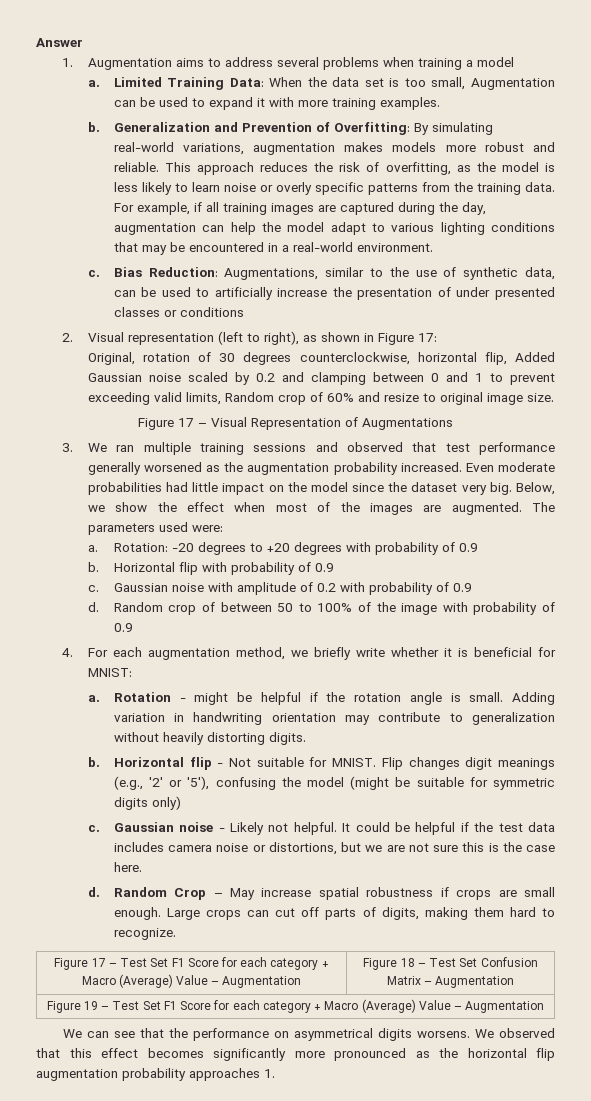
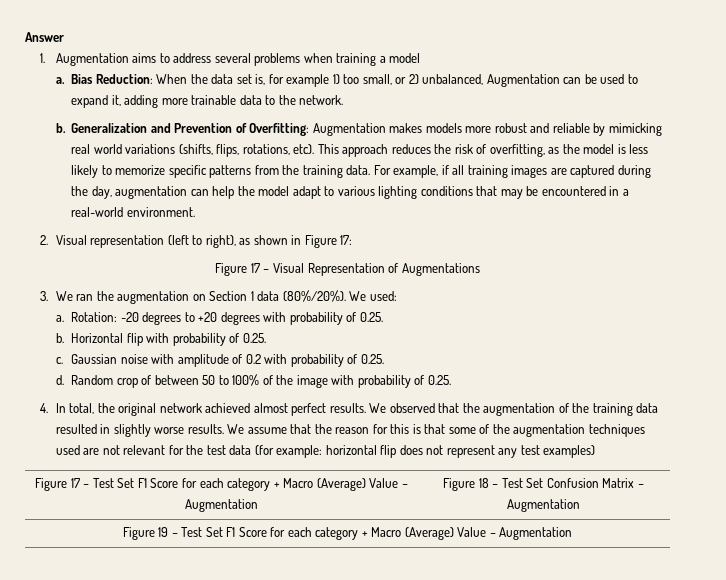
[113,77,264,90] Limited Training Data: -> [71,74,153,84] Bias Reduction:
[389,77,466,90] is too small, -> [255,74,484,87] is, for example 1) too small, or 2) unbalanced,
[256,97,440,110] it with more training examples. -> [111,95,344,108] it, adding more trainable data to the network.
[413,122,493,135] [113,142,336,155] By simulating real-world variations, augmentation -> [312,123,386,136] Augmentation
[113,162,159,172] reliable. -> [552,123,662,136] [71,144,315,157] reliable by mimicking real world variations (shifts, flips, rotations, etc).
[191,182,312,195] learn noise or overly -> [115,165,166,175] memorize
[87,267,555,280] [113,287,555,300] [113,307,244,317] // c. Bias Reduction: Augmentations, similar to the use of synthetic data, can be used to artificially increase the presentation of under presented classes or conditions -> (195, 212) none
[87,352,555,365] [87,372,555,385] [87,392,554,405] // Original, rotation of 30 degrees counterclockwise, horizontal flip, Added Gaussian noise scaled by 0.2 and clamping between 0 and 1 to prevent exceeding valid limits, Random crop of 60% and resize to original image size. -> (353, 240) none
[143,442,555,455] [87,462,555,475] [87,482,556,495] [87,502,556,515] [87,522,223,535] multiple training sessions and observed that test performance generally worsened as the augmentation probability increased. Even moderate probabilities had little impact on the model since the dataset very big. Below, we show the effect when most of the images are augmented. The parameters used were: -> [96,290,397,304] the augmentation on Section 1 data (80%/20%). We used:
[458,543,478,552] 0.9 -> [359,312,383,322] 0.25.
[314,563,334,572] 0.9 -> [242,333,266,343] 0.25.
[452,583,472,592] 0.9 -> [360,354,384,364] 0.25.
[113,623,133,632] 0.9 -> [427,375,451,385] 0.25.
[87,647,556,660] [87,668,132,677] [87,692,556,705] [113,712,555,725] [113,732,306,745] [87,757,556,770] [113,776,555,790] [113,796,181,810] [87,822,555,835] [113,842,556,855] [113,862,142,872] [87,887,555,900] [113,907,555,920] [113,928,176,940] For each augmentation method, we briefly write whether it is beneficial for MNIST: // a. Rotation - might be helpful if the rotation angle is small. Adding variation in handwriting orientation may contribute to generalization without heavily distorting digits. // b. Horizontal flip - Not suitable for MNIST. Flip changes digit meanings (e.g., '2' or '5'), confusing the model (might be suitable for symmetric digits only) // c. Gaussian noise - Likely not helpful. It could be helpful if the test data includes camera noise or distortions, but we are not sure this is the case here. // d. Random Crop – May increase spatial robustness if crops are small enough. Large crops can cut off parts of digits, making them hard to recognize. -> [55,403,659,416] [55,424,645,437] [55,445,596,458] In total, the original network achieved almost perfect results. We observed that the augmentation of the training data resulted in slightly worse results. We assume that the reason for this is that some of the augmentation techniques used are not relevant for the test data (for example: horizontal flip does not represent any test examples)
[62,1028,556,1041] [36,1048,555,1061] [36,1068,275,1081] // We can see that the performance on asymmetrical digits worsens. We observed that this effect becomes significantly more pronounced as the horizontal flip augmentation probability approaches 1. -> (573, 533) none

